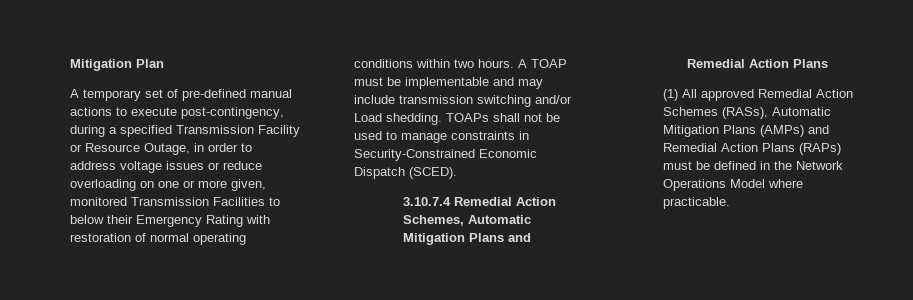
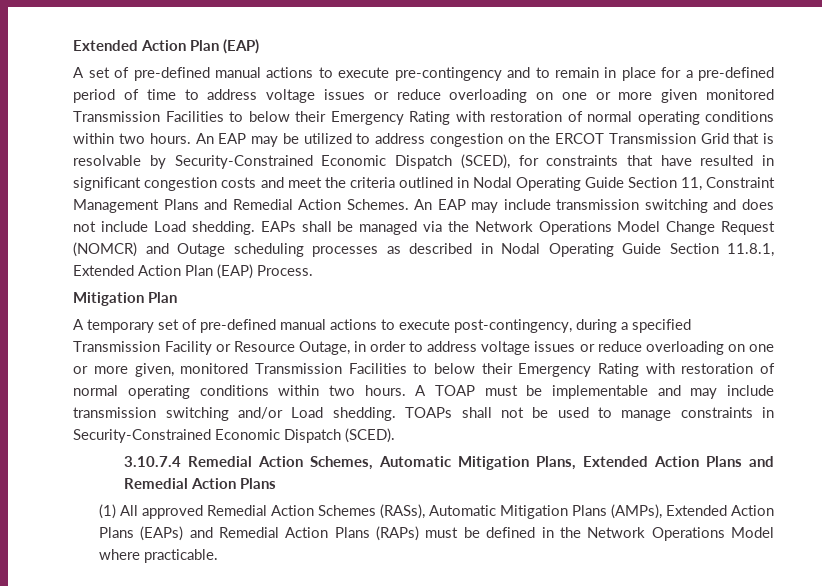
(69, 65) none -> [73,39,260,54] [73,67,774,81] [73,89,774,103] [73,111,775,125] [73,133,774,147] [73,154,774,169] [73,177,775,191] [73,199,774,213] [73,221,776,235] [73,242,775,257] [73,264,314,279] Extended Action Plan (EAP) // A set of pre-defined manual actions to execute pre-contingency and to remain in place for a pre-defined period of time to address voltage issues or reduce overloading on one or more given monitored Transmission Facilities to below their Emergency Rating with restoration of normal operating conditions within two hours. An EAP may be utilized to address congestion on the ERCOT Transmission Grid that is resolvable by Security-Constrained Economic Dispatch (SCED), for constraints that have resulted in significant congestion costs and meet the criteria outlined in Nodal Operating Guide Section 11, Constraint Management Plans and Remedial Action Schemes. An EAP may include transmission switching and does not include Load shedding. EAPs shall be managed via the Network Operations Model Change Request (NOMCR) and Outage scheduling processes as described in Nodal Operating Guide Section 11.8.1, Extended Action Plan (EAP) Process. //
(466, 239) none -> [536,456,700,470] Plans, Extended Action
[759,125,804,137] (AMPs) -> [610,504,775,519] [98,526,184,541] (AMPs), Extended Action Plans (EAPs)

